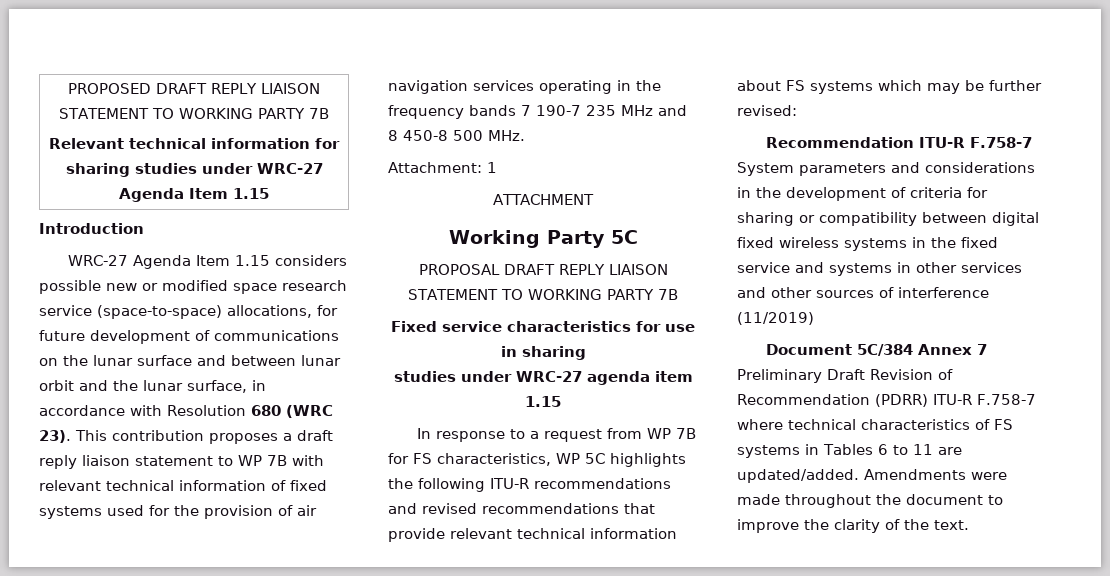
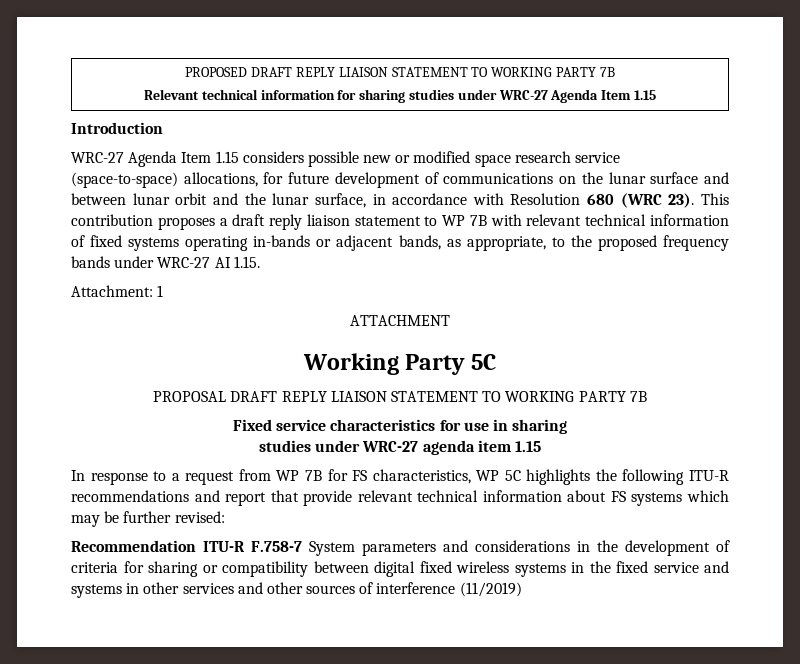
[107,505,317,519] [388,80,661,94] [388,105,687,119] [388,130,525,141] used for the provision of air navigation services operating in the frequency bands 7 190-7 235 MHz and 8 450-8 500 MHz. -> [185,235,730,251] [71,256,260,268] operating in-bands or adjacent bands, as appropriate, to the proposed frequency bands under WRC-27 AI 1.15.
[422,503,619,514] revised recommendations -> [225,492,267,506] report
[765,344,987,356] [737,369,953,383] [737,394,1036,407] [737,419,1013,430] [737,444,962,458] [737,469,1007,483] [737,494,1003,508] [737,519,969,533] // Document 5C/384 Annex 7 Preliminary Draft Revision of Recommendation (PDRR) ITU-R F.758-7 where technical characteristics of FS systems in Tables 6 to 11 are updated/added. Amendments were made throughout the document to improve the clarity of the text. -> (522, 589) none

